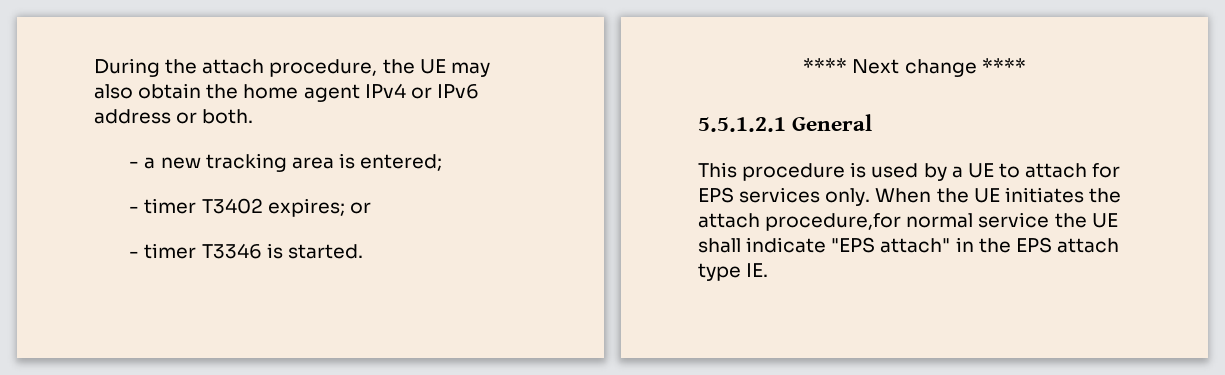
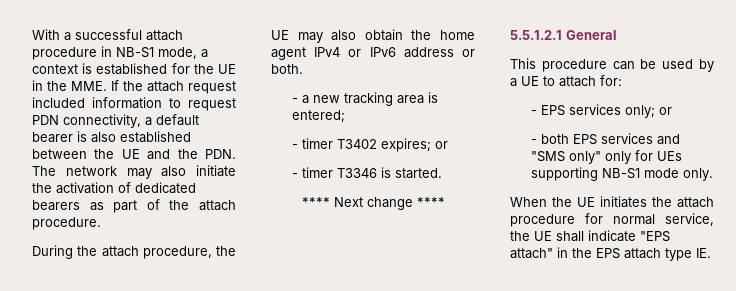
(94, 67) none -> [32,29,183,41] [32,46,208,60] [32,63,236,75] [32,80,236,94] [32,97,236,111] [32,114,199,128] [32,131,191,143] [32,149,237,160] [32,165,236,179] [32,182,196,194] [32,199,236,213] [32,217,101,230] With a successful attach procedure in NB-S1 mode, a context is established for the UE in the MME. If the attach request included information to request PDN connectivity, a default bearer is also established between the UE and the PDN. The network may also initiate the activation of dedicated bearers as part of the attach procedure. //
[850,162,867,178] is -> [612,59,657,70] can be
[1092,163,1121,178] [698,187,821,203] for EPS services -> [600,75,622,86] [530,104,672,118] [530,133,680,145] [530,150,682,164] [530,167,679,181] for: // - EPS services only; or // - both EPS services and "SMS only" only for UEs supporting NB-S1 mode
(871, 197) none -> (713, 174) //
[765,212,1050,231] procedure,for normal service -> [510,213,714,227] procedure for normal service,

